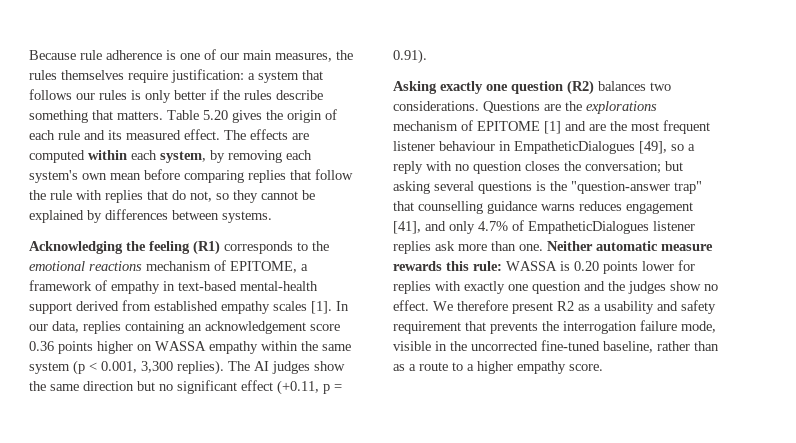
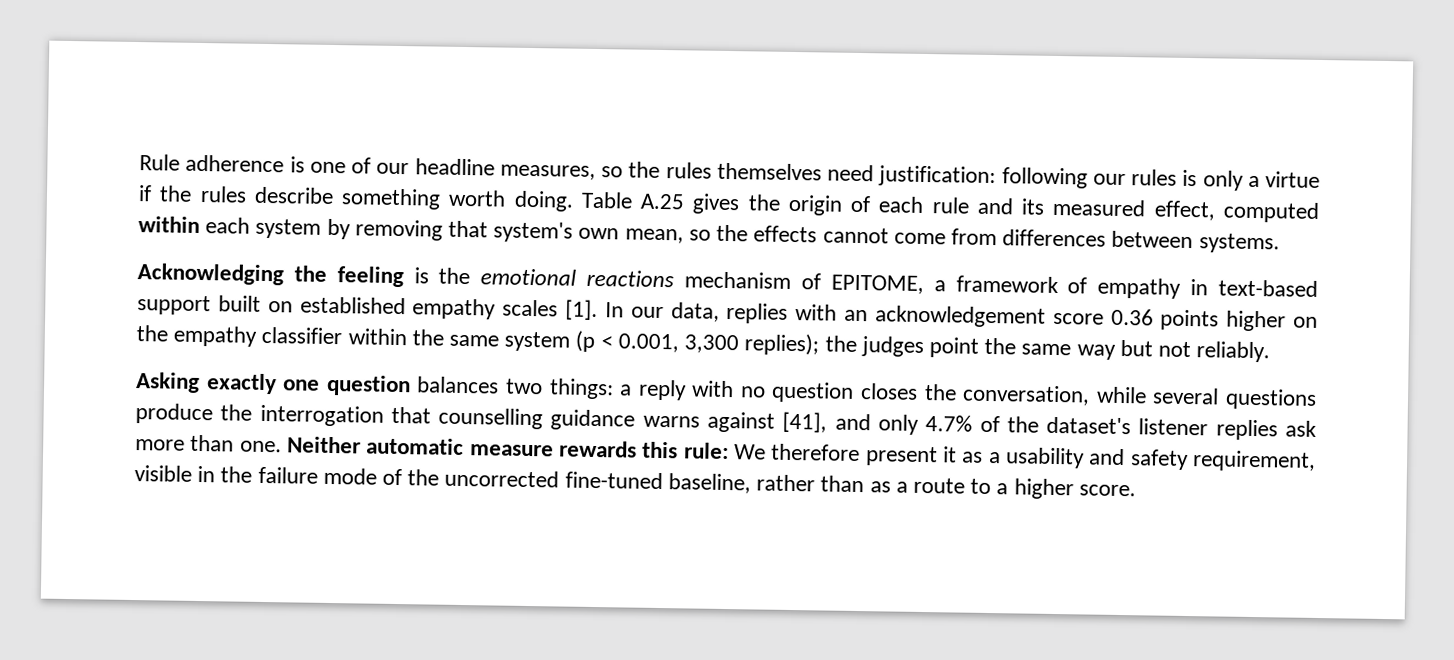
[29,50,102,60] Because rule -> [139,154,180,171] Rule
[243,50,353,62] [29,69,323,83] [29,89,72,100] main measures, the rules themselves require justification: a system that follows -> [414,158,1088,189] headline measures, so the rules themselves need justification: following
[174,90,206,100] better -> [1247,171,1320,188] a virtue
[92,110,228,120] that matters. Table 5.20 -> [448,189,686,212] worth doing. Table A.25
[184,129,309,140] effect. The effects are -> [1153,200,1216,221] effect,
[160,151,206,163] system, -> [255,218,322,239] system
[286,150,312,160] each -> [448,220,489,238] that
[110,169,353,183] [29,190,315,203] [29,210,102,223] mean before comparing replies that follow the rule with replies that do not, so they cannot be explained by -> [624,224,997,246] mean, so the effects cannot come from
[193,240,308,255] (R1) corresponds to -> [413,267,429,284] is
[240,281,318,291] [29,300,151,314] mental-health support derived from -> [137,295,293,316] support built on
[125,321,184,334] containing -> [795,304,838,321] with
[155,341,258,354] WASSA empathy -> [136,325,343,347] the empathy classifier
[177,360,345,375] [29,380,342,395] [393,49,427,64] replies). The AI judges show the same direction but no significant effect (+0.11, p = 0.91). -> [744,333,1271,363] replies); the judges point the same way but not reliably.
[567,80,594,95] (R2) -> (411, 385) none
[393,101,657,114] [393,120,710,134] [393,141,684,154] considerations. Questions are the explorations mechanism of EPITOME [1] and are the most frequent listener behaviour in EmpatheticDialogues [49], so -> [548,378,614,400] things:
[585,161,683,174] [393,181,702,194] conversation; but asking several questions is the "question-answer trap" -> [962,384,1317,410] [135,403,384,427] conversation, while several questions produce the interrogation
[579,201,693,214] reduces engagement -> [707,411,776,433] against
[528,221,649,234] EmpatheticDialogues -> [1006,416,1132,435] the dataset's
[506,260,695,274] [393,281,718,294] [393,300,429,311] WASSA is 0.20 points lower for replies with exactly one question and the judges show no effect. -> (729, 451) none
[557,301,574,311] R2 -> [943,446,958,463] it
[393,320,716,334] [393,341,447,351] requirement that prevents the interrogation failure mode, visible in -> [1192,450,1317,472] [134,465,403,486] requirement, visible in the failure mode of
[517,361,566,374] empathy -> (1074, 489) none

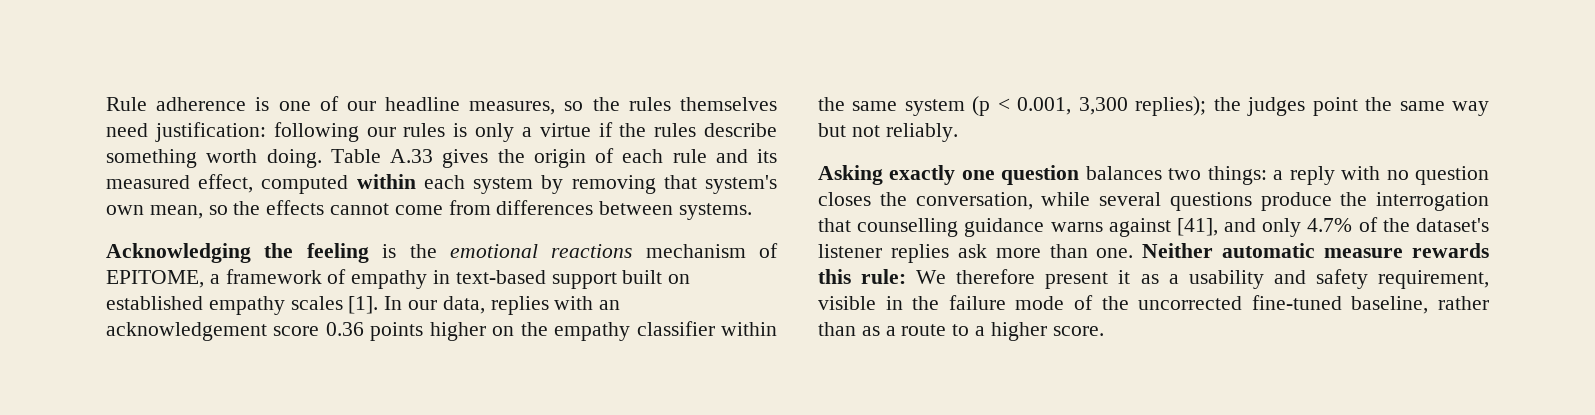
[640,193,686,210] A.25 -> [390,149,433,163] A.33

